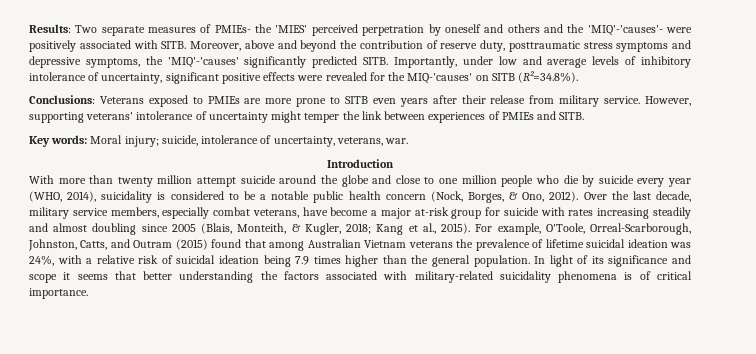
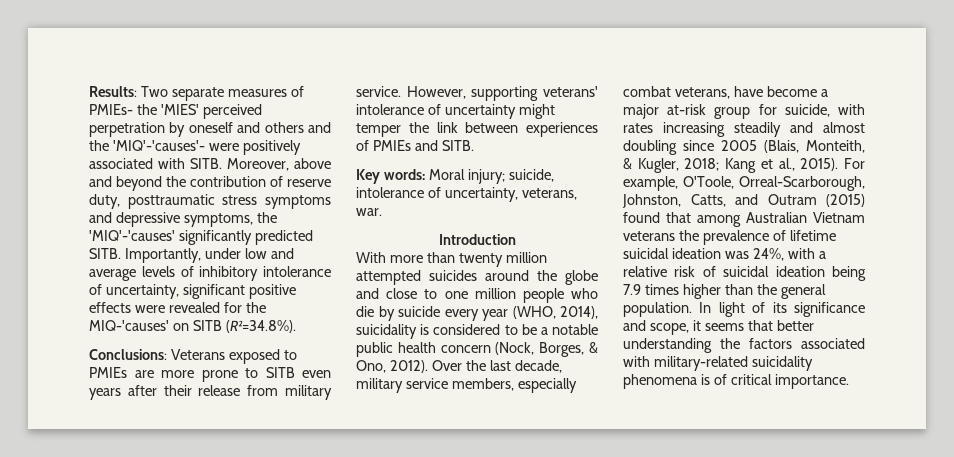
[197,175,276,187] attempt suicide -> [356,270,477,285] attempted suicides
[503,207,539,216] suicide -> [784,104,830,117] suicide,
[29,274,57,283] scope -> [649,323,689,335] scope,

